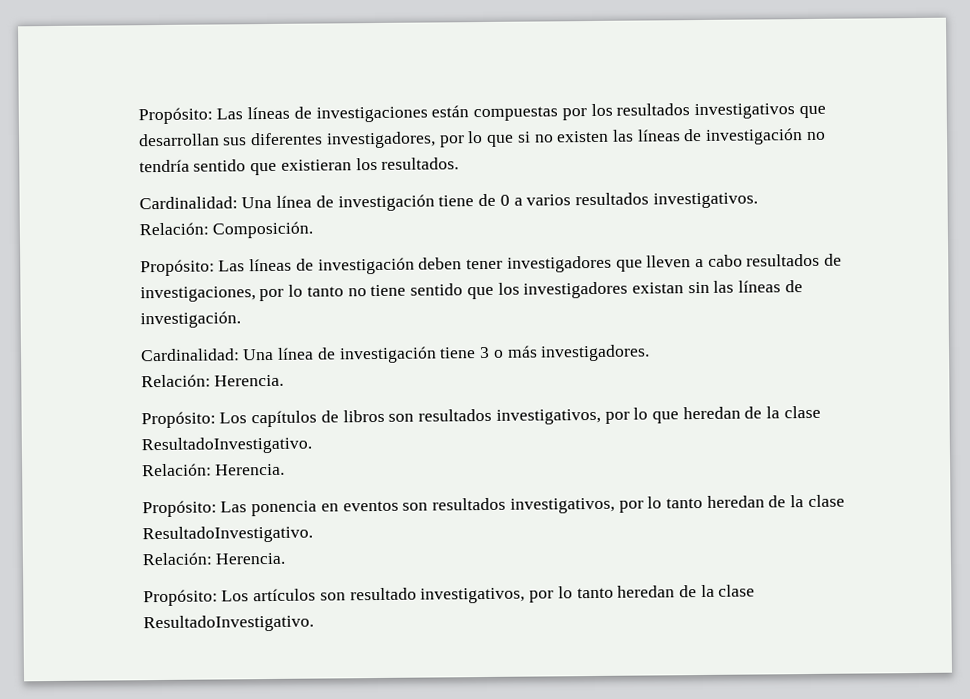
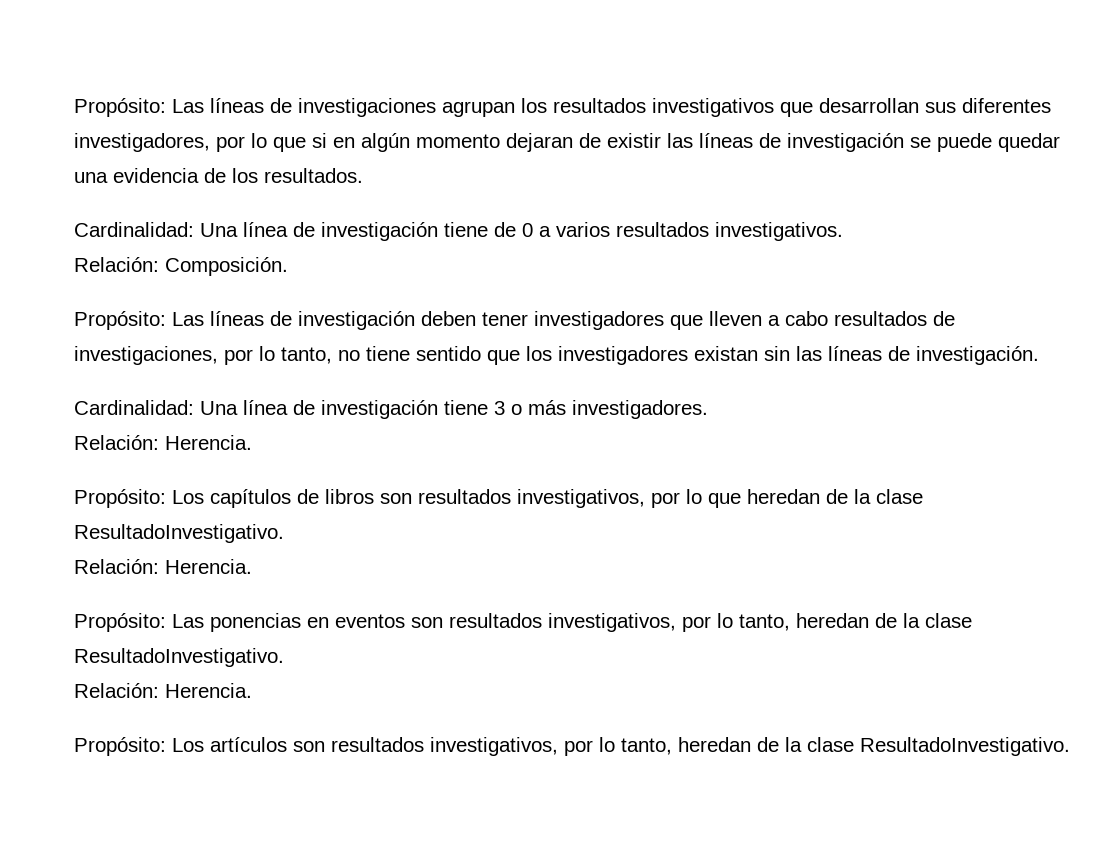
[431,105,587,122] están compuestas por -> [441,101,515,117] agrupan
[534,128,826,145] [138,159,352,176] no existen las líneas de investigación no tendría sentido que existieran -> [332,133,1060,152] [73,168,226,183] en algún momento dejaran de existir las líneas de investigación se puede quedar una evidencia de
[306,286,344,297] tanto -> [280,347,332,364] tanto,
[251,500,318,517] ponencia -> [209,613,301,632] ponencias
[665,497,703,509] tanto -> [738,614,790,631] tanto,
[349,586,614,604] resultado investigativos, por lo tanto -> [330,737,672,756] resultados investigativos, por lo tanto,

